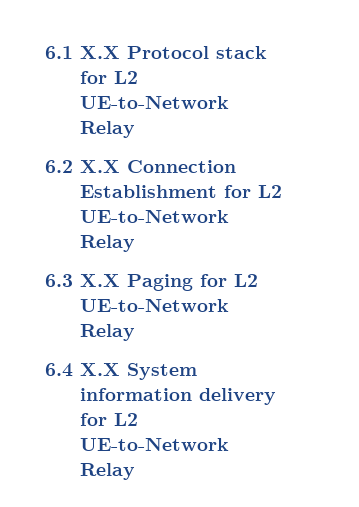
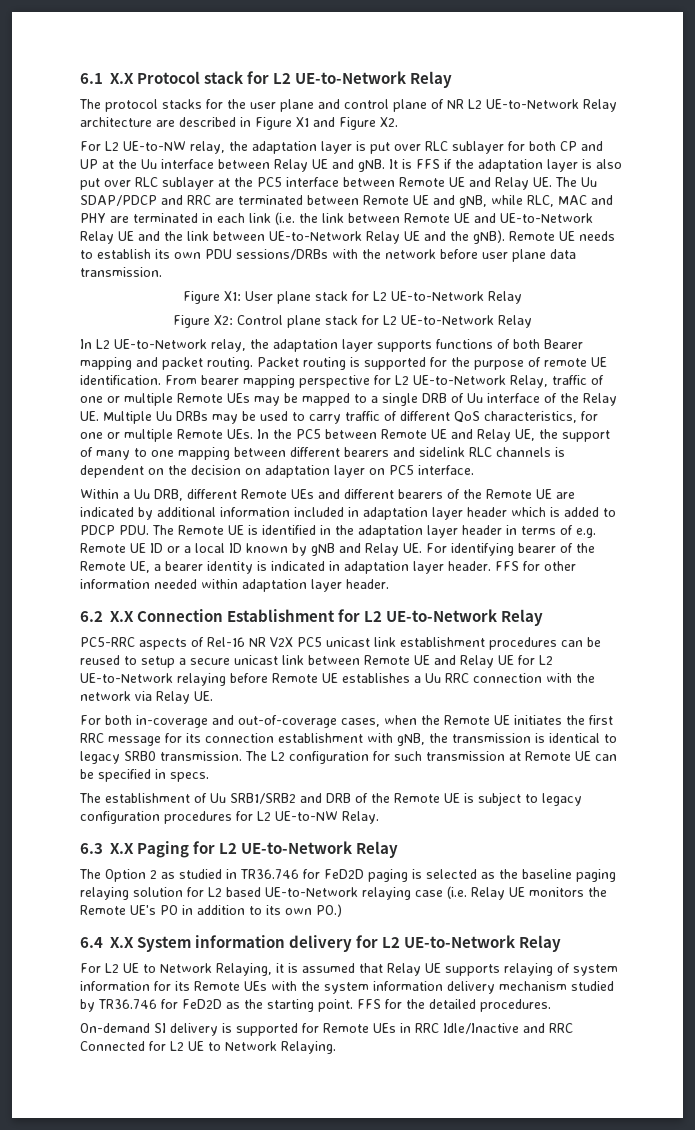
(135, 129) none -> [79,99,617,112] [80,117,398,130] [80,141,603,154] [80,159,622,172] [80,177,597,190] [80,195,613,208] [80,212,593,225] [80,230,615,244] [80,249,576,262] [80,267,162,277] [182,291,522,304] [172,315,532,328] [80,339,583,352] [80,357,607,370] [80,375,604,388] [80,393,617,406] [80,411,598,424] [80,429,610,442] [80,447,565,460] [80,465,474,478] [80,489,575,501] [80,507,616,520] [80,525,596,538] [80,543,595,556] [80,561,576,574] [80,579,389,592] // The protocol stacks for the user plane and control plane of NR L2 UE-to-Network Relay architecture are described in Figure X1 and Figure X2. // For L2 UE-to-NW relay, the adaptation layer is put over RLC sublayer for both CP and UP at the Uu interface between Relay UE and gNB. It is FFS if the adaptation layer is also put over RLC sublayer at the PC5 interface between Remote UE and Relay UE. The Uu SDAP/PDCP and RRC are terminated between Remote UE and gNB, while RLC, MAC and PHY are terminated in each link (i.e. the link between Remote UE and UE-to-Network Relay UE and the link between UE-to-Network Relay UE and the gNB). Remote UE needs to establish its own PDU sessions/DRBs with the network before user plane data transmission. // Figure X1: User plane stack for L2 UE-to-Network Relay // Figure X2: Control plane stack for L2 UE-to-Network Relay // In L2 UE-to-Network relay, the adaptation layer supports functions of both Bearer mapping and packet routing. Packet routing is supported for the purpose of remote UE identification. From bearer mapping perspective for L2 UE-to-Network Relay, traffic of one or multiple Remote UEs may be mapped to a single DRB of Uu interface of the Relay UE. Multiple Uu DRBs may be used to carry traffic of different QoS characteristics, for one or multiple Remote UEs. In the PC5 between Remote UE and Relay UE, the support of many to one mapping between different bearers and sidelink RLC channels is dependent on the decision on adaptation layer on PC5 interface. // Within a Uu DRB, different Remote UEs and different bearers of the Remote UE are indicated by additional information included in adaptation layer header which is added to PDCP PDU. The Remote UE is identified in the adaptation layer header in terms of e.g. Remote UE ID or a local ID known by gNB and Relay UE. For identifying bearer of the Remote UE, a bearer identity is indicated in adaptation layer header. FFS for other information needed within adaptation layer header.
(135, 243) none -> [80,637,601,650] [80,655,553,668] [80,673,595,686] [80,691,213,704] [80,715,613,728] [80,733,617,746] [80,751,617,764] [80,769,209,782] [79,792,582,806] [80,811,379,824] // PC5-RRC aspects of Rel-16 NR V2X PC5 unicast link establishment procedures can be reused to setup a secure unicast link between Remote UE and Relay UE for L2 UE-to-Network relaying before Remote UE establishes a Uu RRC connection with the network via Relay UE. // For both in-coverage and out-of-coverage cases, when the Remote UE initiates the first RRC message for its connection establishment with gNB, the transmission is identical to legacy SRB0 transmission. The L2 configuration for such transmission at Remote UE can be specified in specs. // The establishment of Uu SRB1/SRB2 and DRB of the Remote UE is subject to legacy configuration procedures for L2 UE-to-NW Relay.
(135, 332) none -> [79,869,616,882] [80,886,607,900] [80,904,342,917] // The Option 2 as studied in TR36.746 for FeD2D paging is selected as the baseline paging relaying solution for L2 based UE-to-Network relaying case (i.e. Relay UE monitors the Remote UE's PO in addition to its own PO.)
(135, 471) none -> [80,963,618,976] [80,981,614,994] [80,999,551,1012] [80,1023,573,1036] [80,1041,336,1054] // For L2 UE to Network Relaying, it is assumed that Relay UE supports relaying of system information for its Remote UEs with the system information delivery mechanism studied by TR36.746 for FeD2D as the starting point. FFS for the detailed procedures. // On-demand SI delivery is supported for Remote UEs in RRC Idle/Inactive and RRC Connected for L2 UE to Network Relaying.

